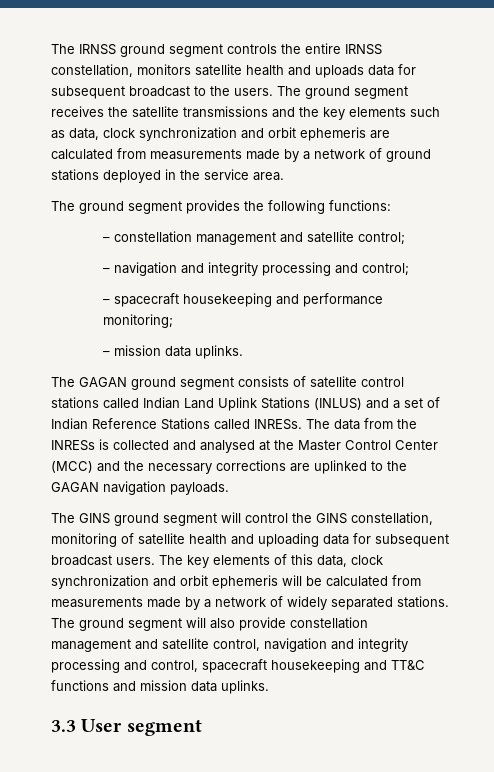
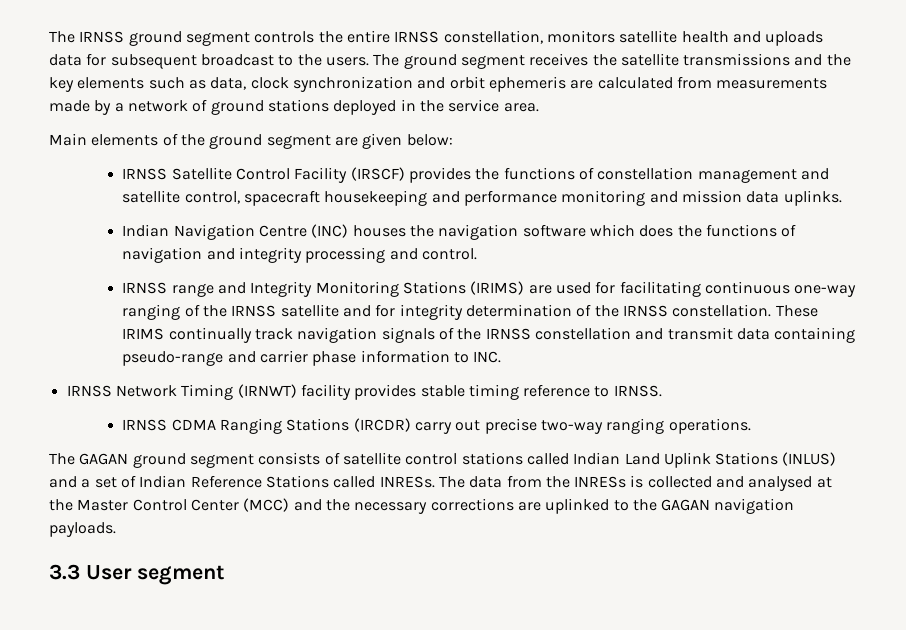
[51,200,391,214] [102,231,405,245] [102,262,409,276] [102,293,383,307] [102,314,173,328] [102,345,243,359] The ground segment provides the following functions: // – constellation management and satellite control; // – navigation and integrity processing and control; // – spacecraft housekeeping and performance monitoring; // – mission data uplinks. -> [49,133,453,149] [122,167,829,183] [122,190,842,206] [122,224,797,240] [122,247,478,263] [122,281,857,297] [122,304,818,320] [122,327,856,343] [122,350,502,366] [66,384,662,400] [122,418,751,434] Main elements of the ground segment are given below: // IRNSS Satellite Control Facility (IRSCF) provides the functions of constellation management and satellite control, spacecraft housekeeping and performance monitoring and mission data uplinks. // Indian Navigation Centre (INC) houses the navigation software which does the functions of navigation and integrity processing and control. // IRNSS range and Integrity Monitoring Stations (IRIMS) are used for facilitating continuous one-way ranging of the IRNSS satellite and for integrity determination of the IRNSS constellation. These IRIMS continually track navigation signals of the IRNSS constellation and transmit data containing pseudo-range and carrier phase information to INC. // IRNSS Network Timing (IRNWT) facility provides stable timing reference to IRNSS. // IRNSS CDMA Ranging Stations (IRCDR) carry out precise two-way ranging operations.
[51,512,433,526] [51,533,449,547] [51,554,383,568] [51,575,421,589] [51,596,449,610] [51,617,368,631] [51,638,408,652] [51,659,425,673] [51,680,269,694] // The GINS ground segment will control the GINS constellation, monitoring of satellite health and uploading data for subsequent broadcast users. The key elements of this data, clock synchronization and orbit ephemeris will be calculated from measurements made by a network of widely separated stations. The ground segment will also provide constellation management and satellite control, navigation and integrity processing and control, spacecraft housekeeping and TT&C functions and mission data uplinks. -> (116, 529) none

